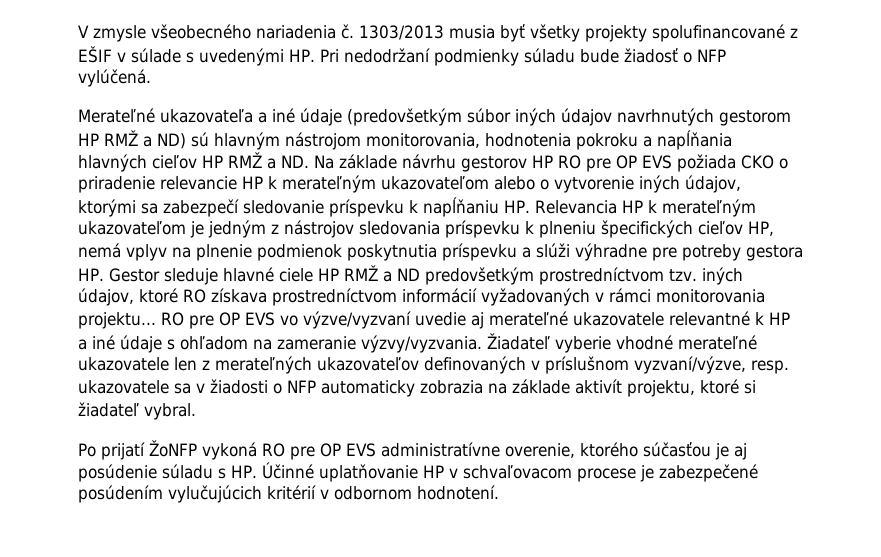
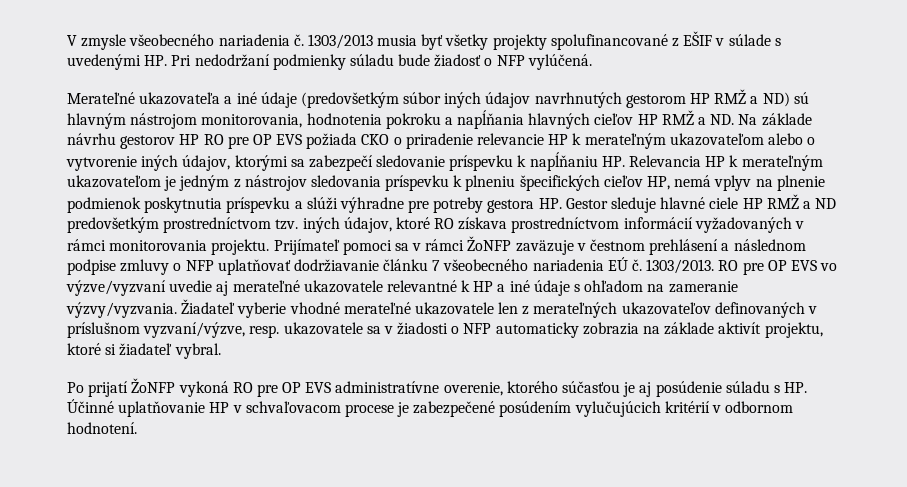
[78,312,156,329] projektu... -> [211,236,806,255] [67,257,715,275] projektu. Prijímateľ pomoci sa v rámci ŽoNFP zaväzuje v čestnom prehlásení a následnom podpise zmluvy o NFP uplatňovať dodržiavanie článku 7 všeobecného nariadenia EÚ č. 1303/2013.

